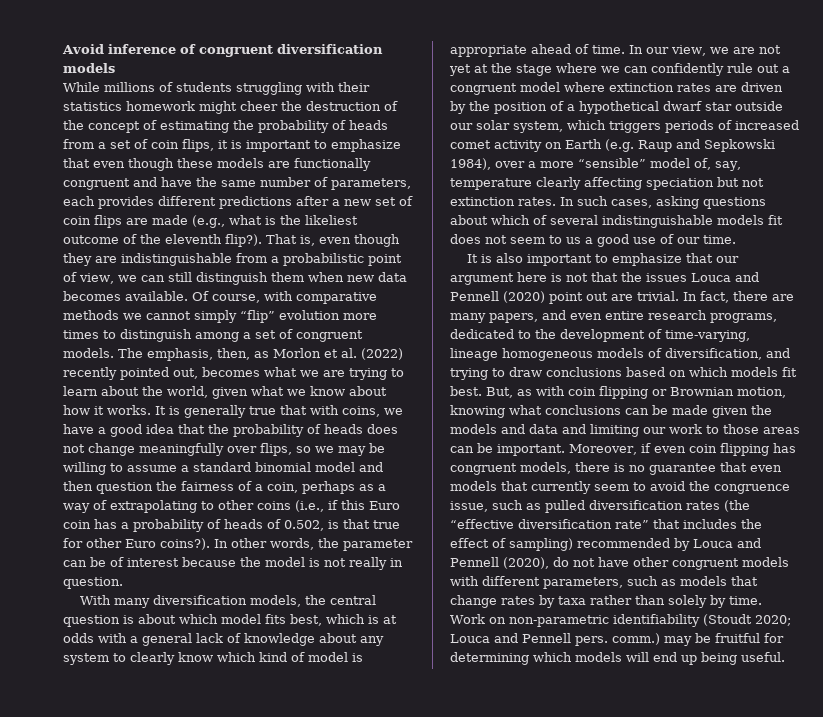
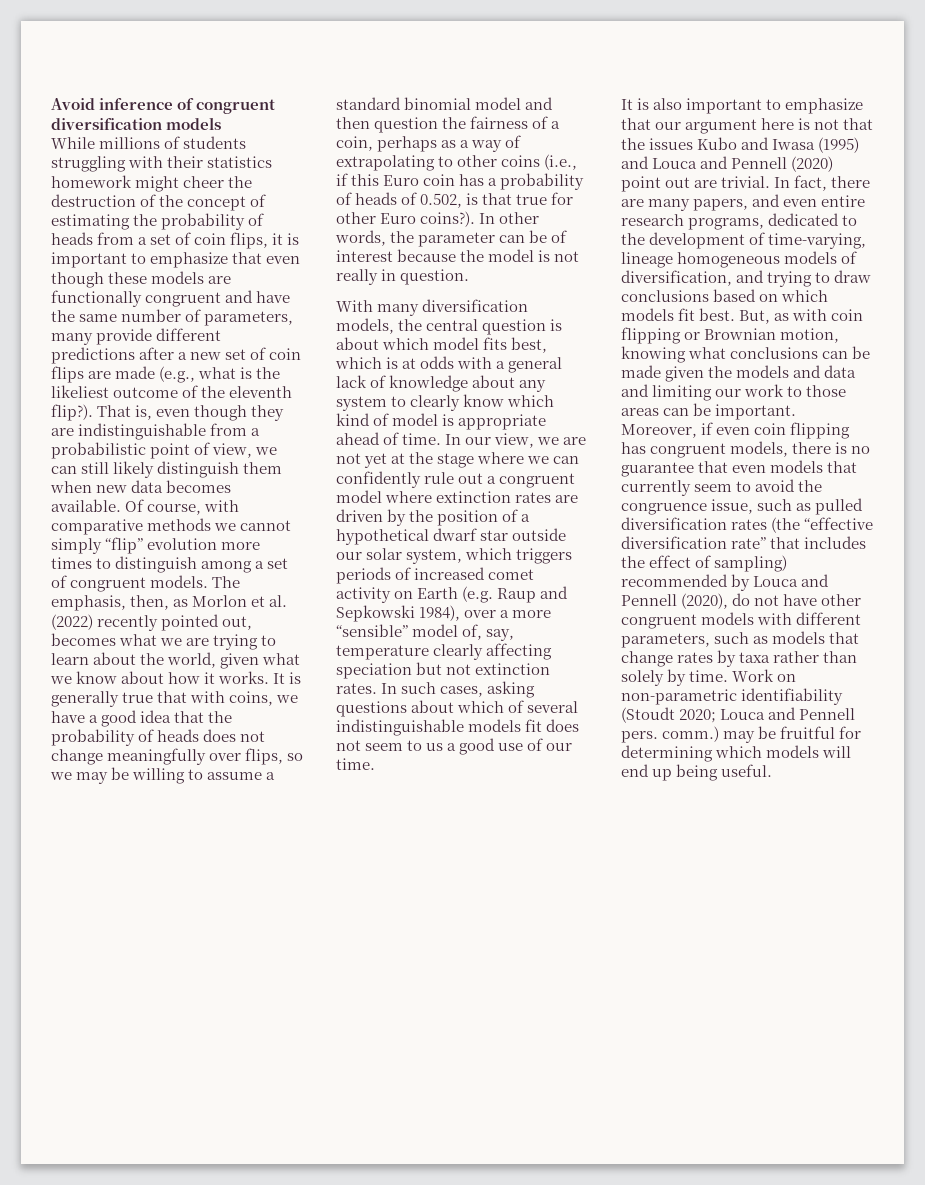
[63,196,154,209] each provides -> [51,328,153,345] many provide
(192, 277) none -> [113,461,155,478] likely
(687, 277) none -> [697,137,860,153] [621,156,649,169] Kubo and Iwasa (1995) and

